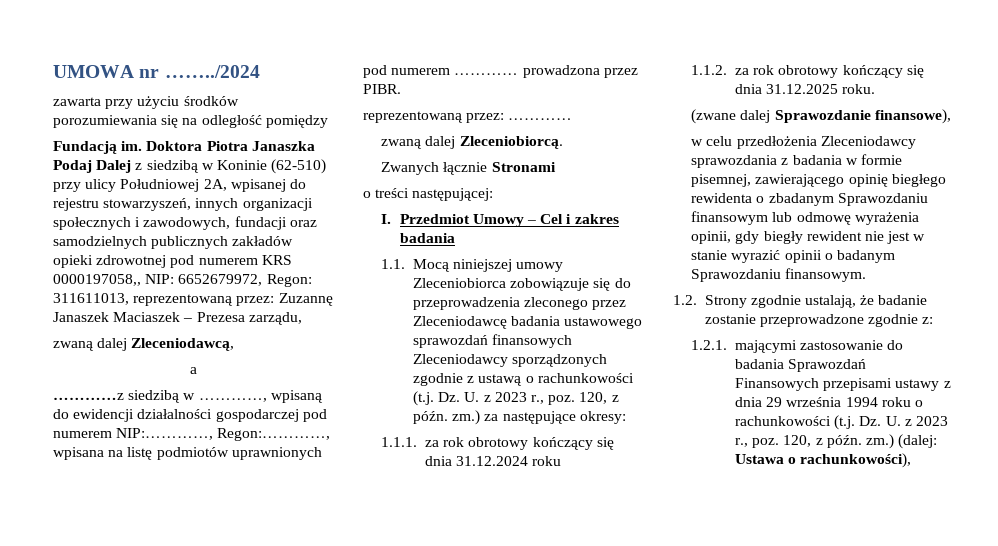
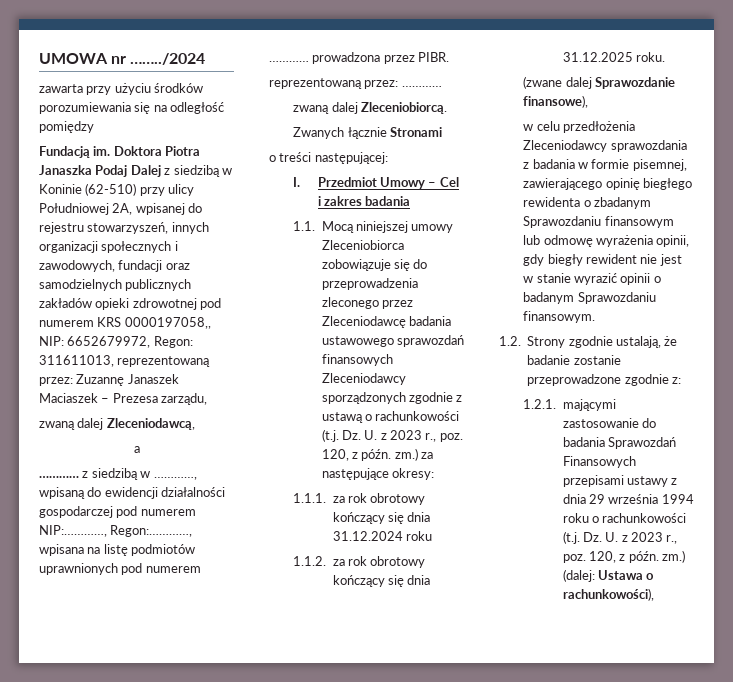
[53,393,124,400] …………z -> [39,471,89,478] ………… z

